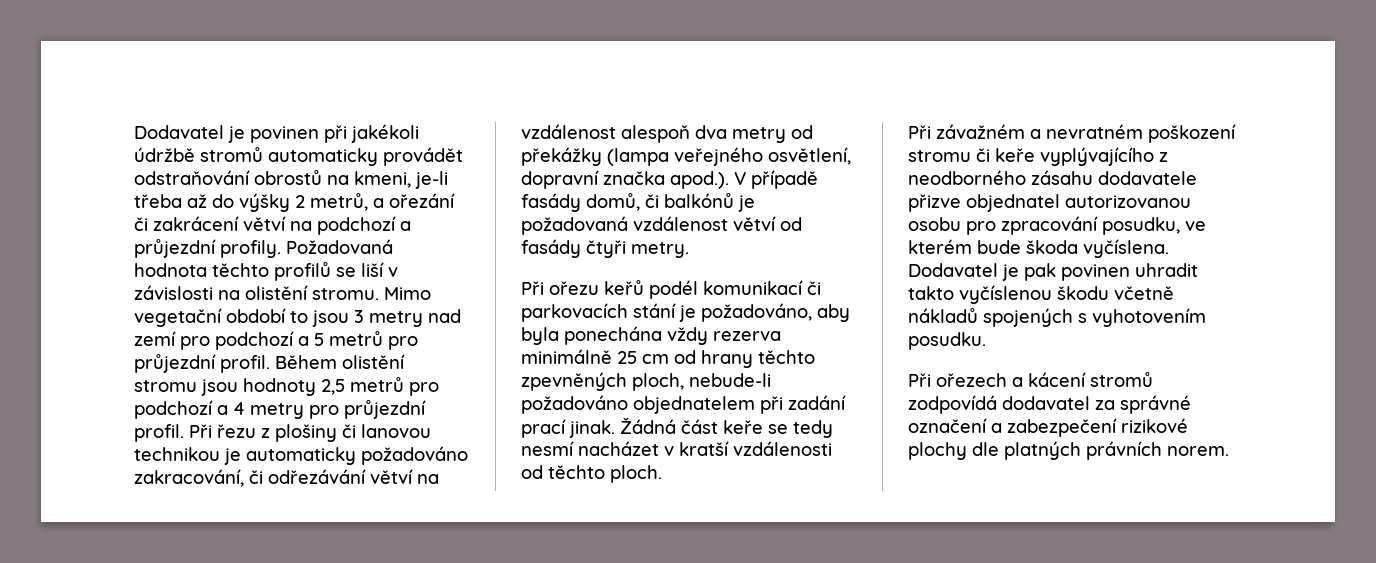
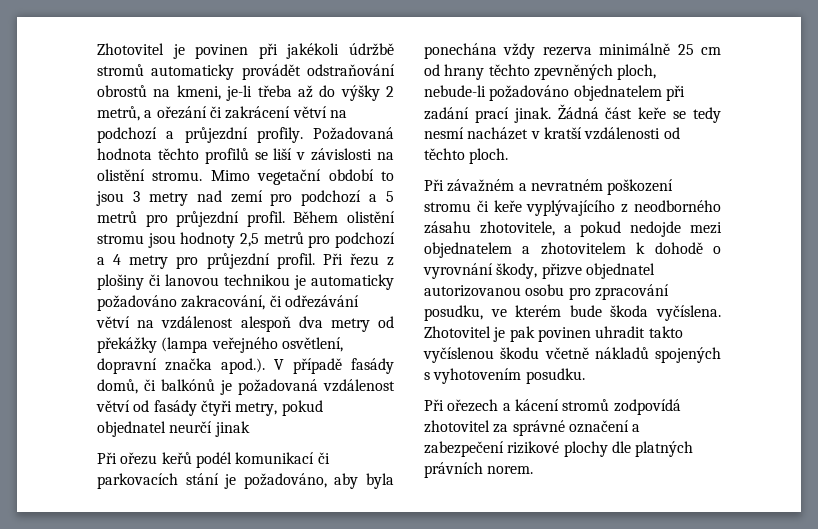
[134,125,224,139] Dodavatel -> [97,43,164,55] Zhotovitel
[631,242,689,258] metry. -> [235,400,323,416] [97,421,250,437] metry, pokud objednatel neurčí jinak
[1098,171,1197,185] dodavatele -> [479,221,722,237] [424,242,721,258] [423,263,538,279] zhotovitele, a pokud nedojde mezi objednatelem a zhotovitelem k dohodě o vyrovnání škody,
[908,263,998,277] Dodavatel -> [424,326,491,338] Zhotovitel
[1002,396,1090,410] dodavatel -> [424,420,490,433] zhotovitel

